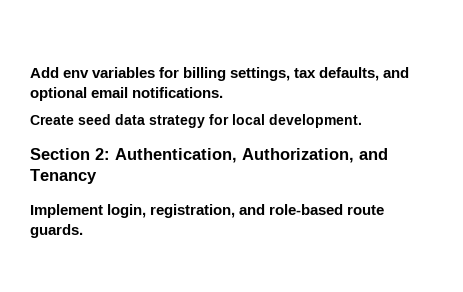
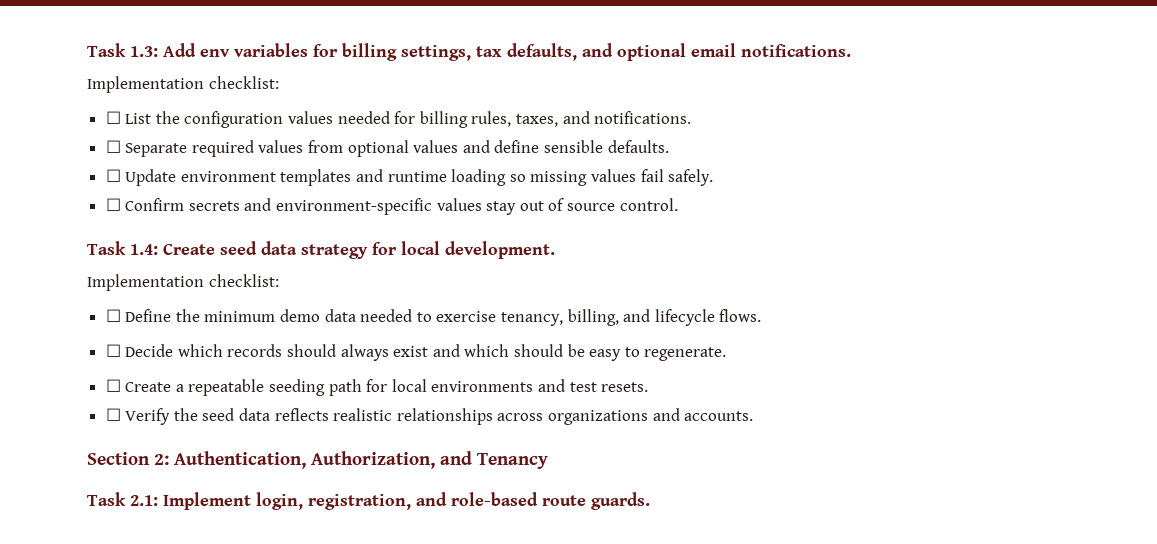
(30, 72) none -> [87,43,158,57] Task 1.3:
(224, 92) none -> [87,76,279,93] [105,111,692,128] [105,140,669,157] [105,169,714,186] [105,198,678,215] [87,241,158,255] Implementation checklist: // ☐ List the configuration values needed for billing rules, taxes, and notifications. // ☐ Separate required values from optional values and define sensible defaults. // ☐ Update environment templates and runtime loading so missing values fail safely. // ☐ Confirm secrets and environment-specific values stay out of source control. // Task 1.4:
(362, 121) none -> [87,274,279,291] [105,309,762,326] [105,344,727,361] [105,379,649,396] [105,408,754,425] // Implementation checklist: // ☐ Define the minimum demo data needed to exercise tenancy, billing, and lifecycle flows. // ☐ Decide which records should always exist and which should be easy to regenerate. // ☐ Create a repeatable seeding path for local environments and test resets. // ☐ Verify the seed data reflects realistic relationships across organizations and accounts.
(97, 176) none -> [87,492,158,506] Task 2.1:

